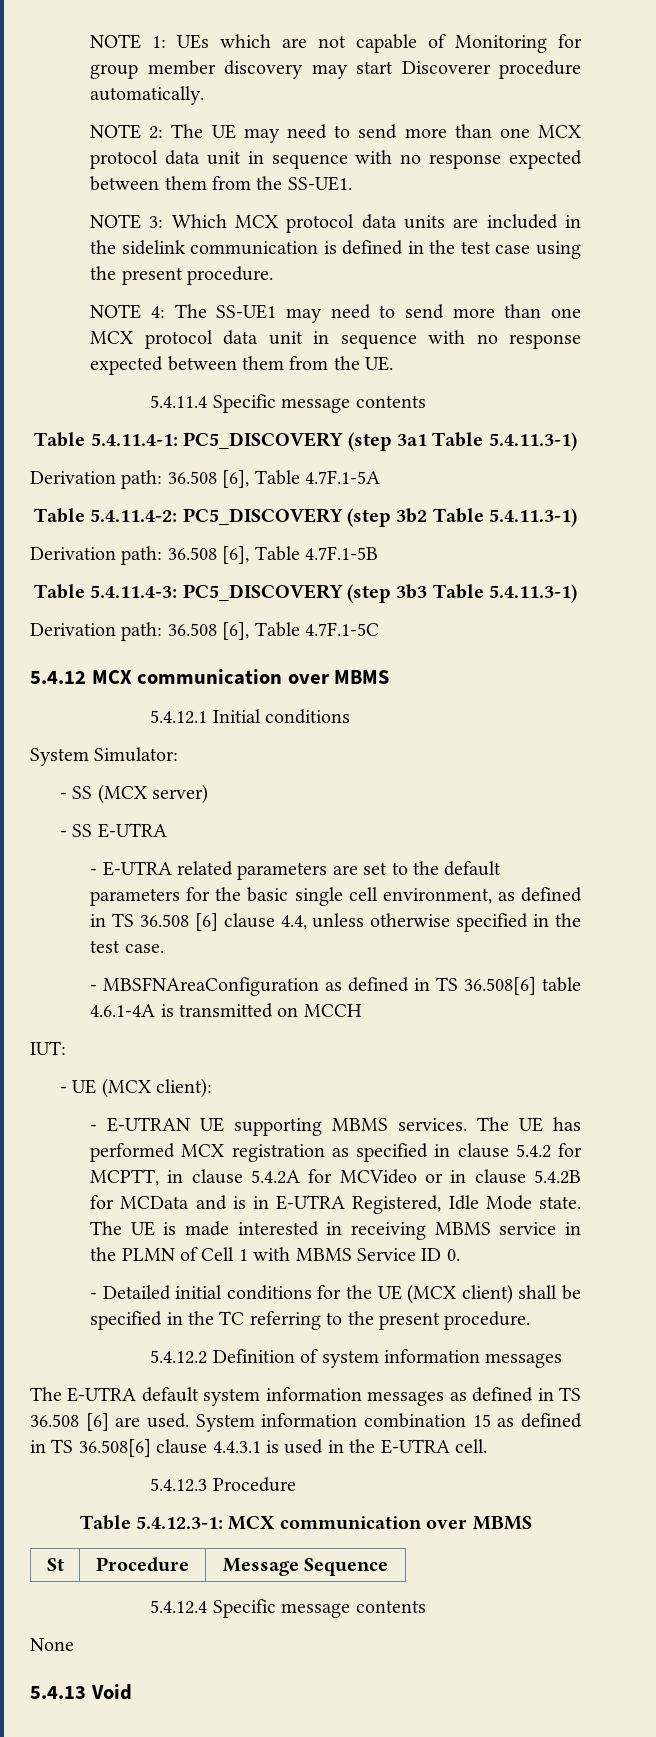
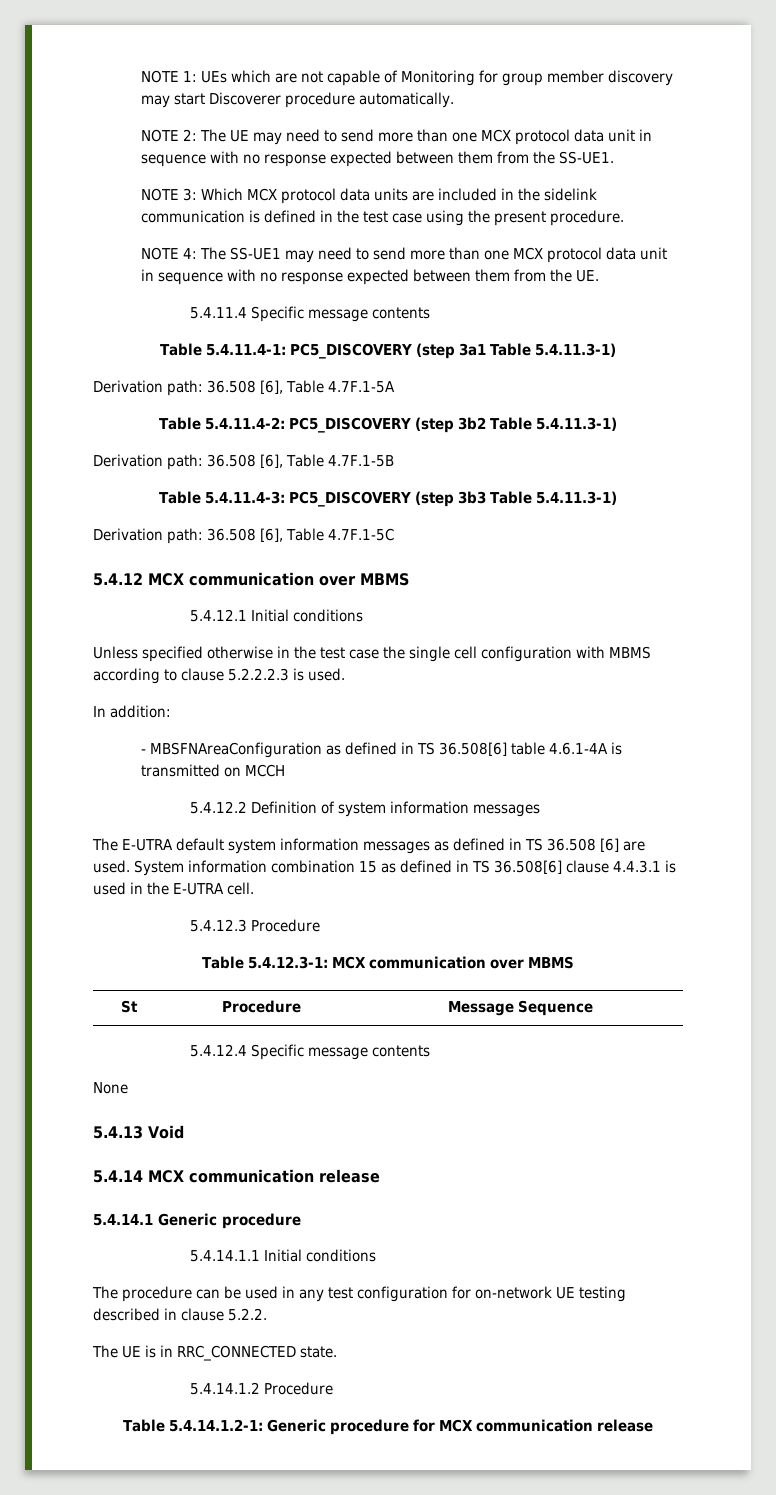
[30,747,179,766] [60,784,209,804] [60,823,167,838] [90,861,502,880] [90,887,583,906] [90,913,581,932] [90,940,164,953] System Simulator: // - SS (MCX server) // - SS E-UTRA // - E-UTRA related parameters are set to the default parameters for the basic single cell environment, as defined in TS 36.508 [6] clause 4.4, unless otherwise specified in the test case. -> [93,646,651,662] [93,668,345,684] [93,705,171,718] Unless specified otherwise in the test case the single cell configuration with MBMS according to clause 5.2.2.2.3 is used. // In addition:
[30,1041,66,1055] [60,1078,213,1098] [90,1117,582,1136] [90,1143,583,1162] [90,1169,581,1186] [90,1195,581,1214] [90,1221,581,1240] [90,1247,460,1261] [90,1284,582,1304] [90,1311,531,1330] // IUT: // - UE (MCX client): // - E-UTRAN UE supporting MBMS services. The UE has performed MCX registration as specified in clause 5.4.2 for MCPTT, in clause 5.4.2A for MCVideo or in clause 5.4.2B for MCData and is in E-UTRA Registered, Idle Mode state. The UE is made interested in receiving MBMS service in the PLMN of Cell 1 with MBMS Service ID 0. // - Detailed initial conditions for the UE (MCX client) shall be specified in the TC referring to the present procedure. -> (286, 770) none
(132, 1692) none -> [93,1169,380,1183] [93,1213,301,1229] [189,1249,376,1262] [92,1286,626,1302] [93,1308,267,1321] [92,1345,337,1361] [189,1382,333,1395] [123,1419,653,1435] // 5.4.14 MCX communication release // 5.4.14.1 Generic procedure // 5.4.14.1.1 Initial conditions // The procedure can be used in any test configuration for on-network UE testing described in clause 5.2.2. // The UE is in RRC_CONNECTED state. // 5.4.14.1.2 Procedure // Table 5.4.14.1.2-1: Generic procedure for MCX communication release

